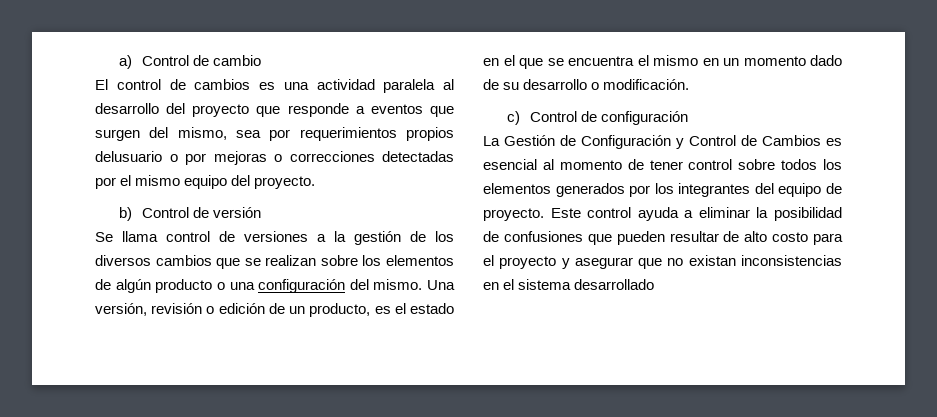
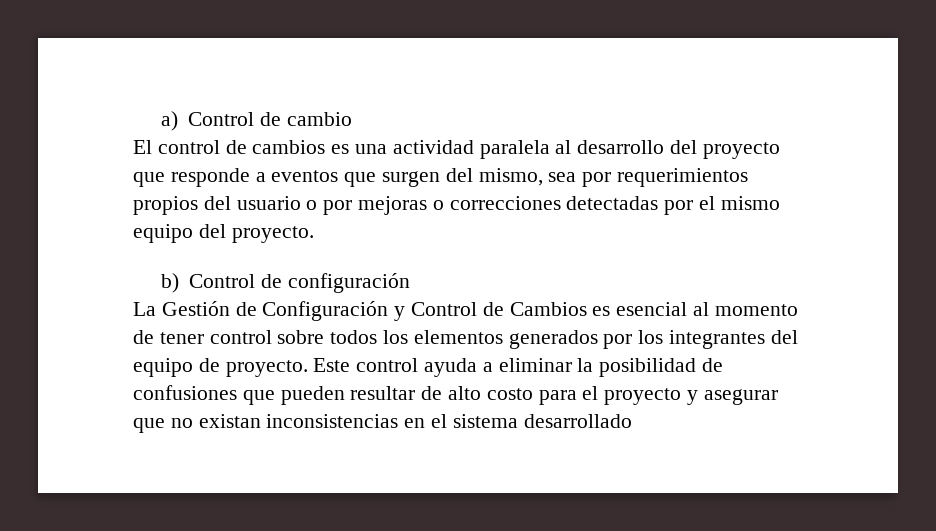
[95,151,162,162] delusuario -> [203,196,301,210] del usuario
[213,207,262,218] [95,231,454,245] [95,255,454,269] [95,279,455,293] [95,303,455,317] [483,55,842,69] [483,79,690,90] [506,111,598,125] versión // Se llama control de versiones a la gestión de los diversos cambios que se realizan sobre los elementos de algún producto o una configuración del mismo. Una versión, revisión o edición de un producto, es el estado en el que se encuentra el mismo en un momento dado de su desarrollo o modificación. // c) Control de -> (283, 281) none

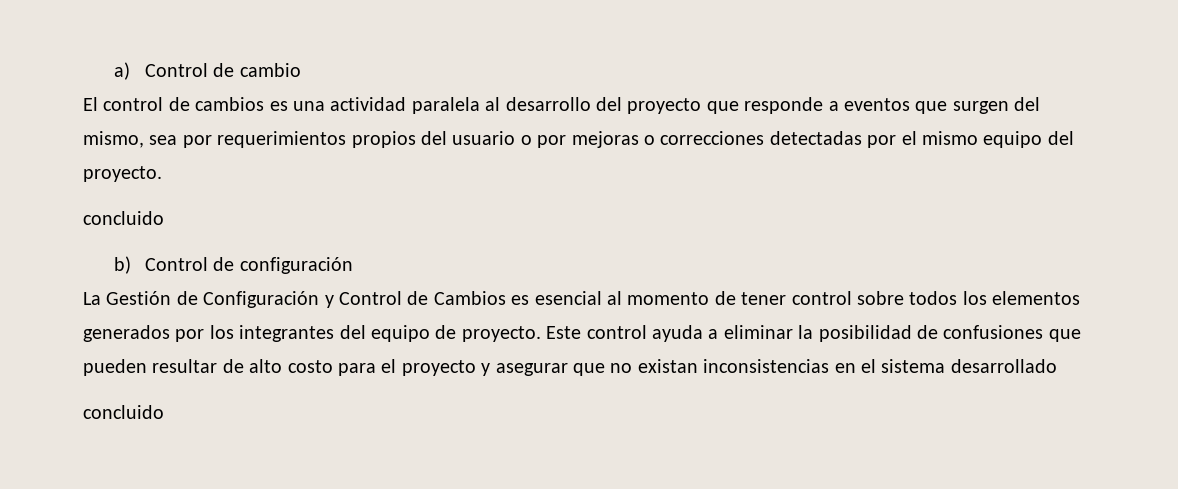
(314, 234) none -> [83,211,164,225] // concluido
(632, 421) none -> [83,405,164,419] // concluido

